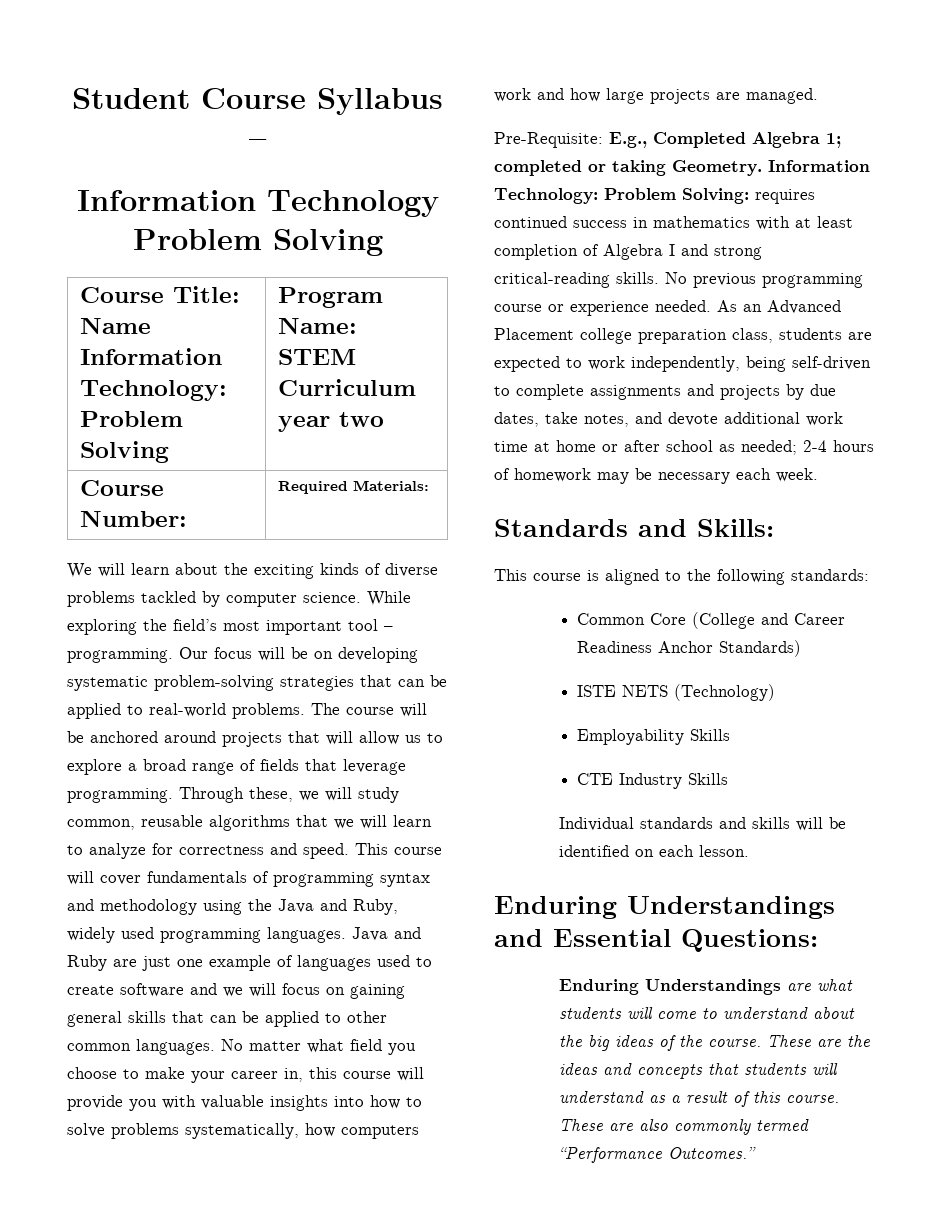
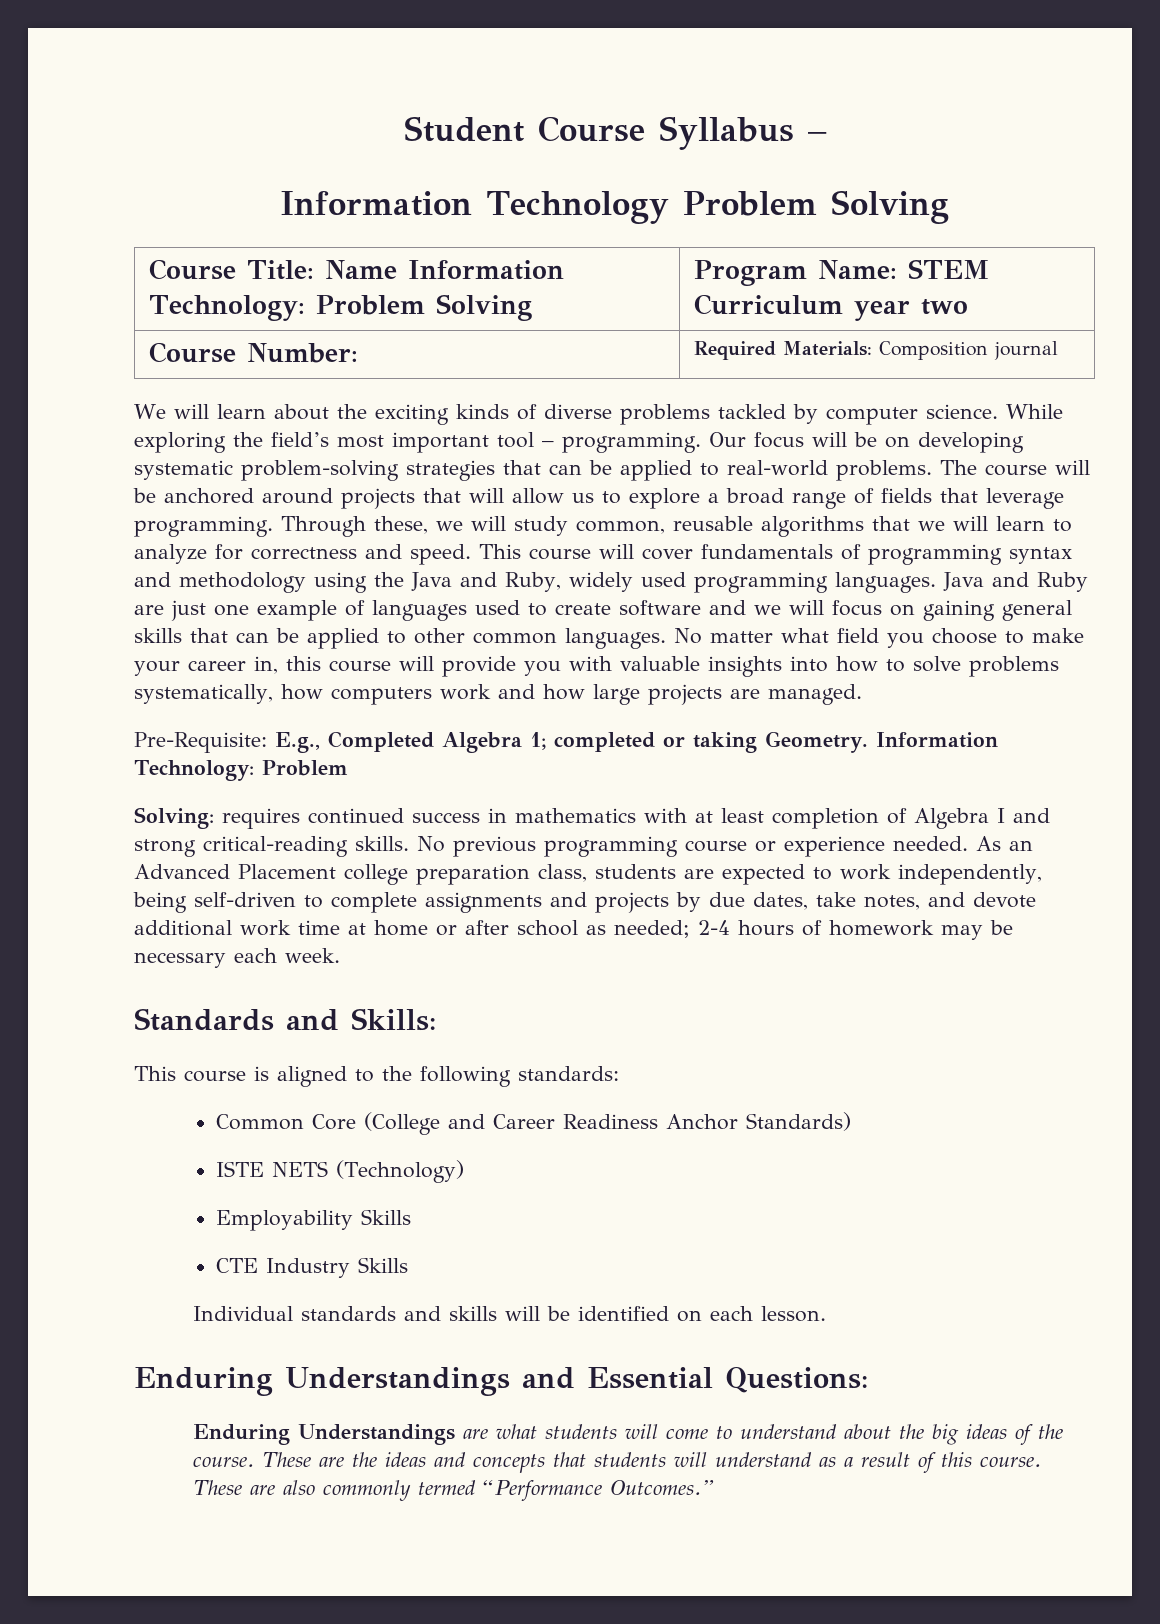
(430, 485) none -> [878,341,1058,360] Composition journal
(676, 194) none -> (348, 768) //

